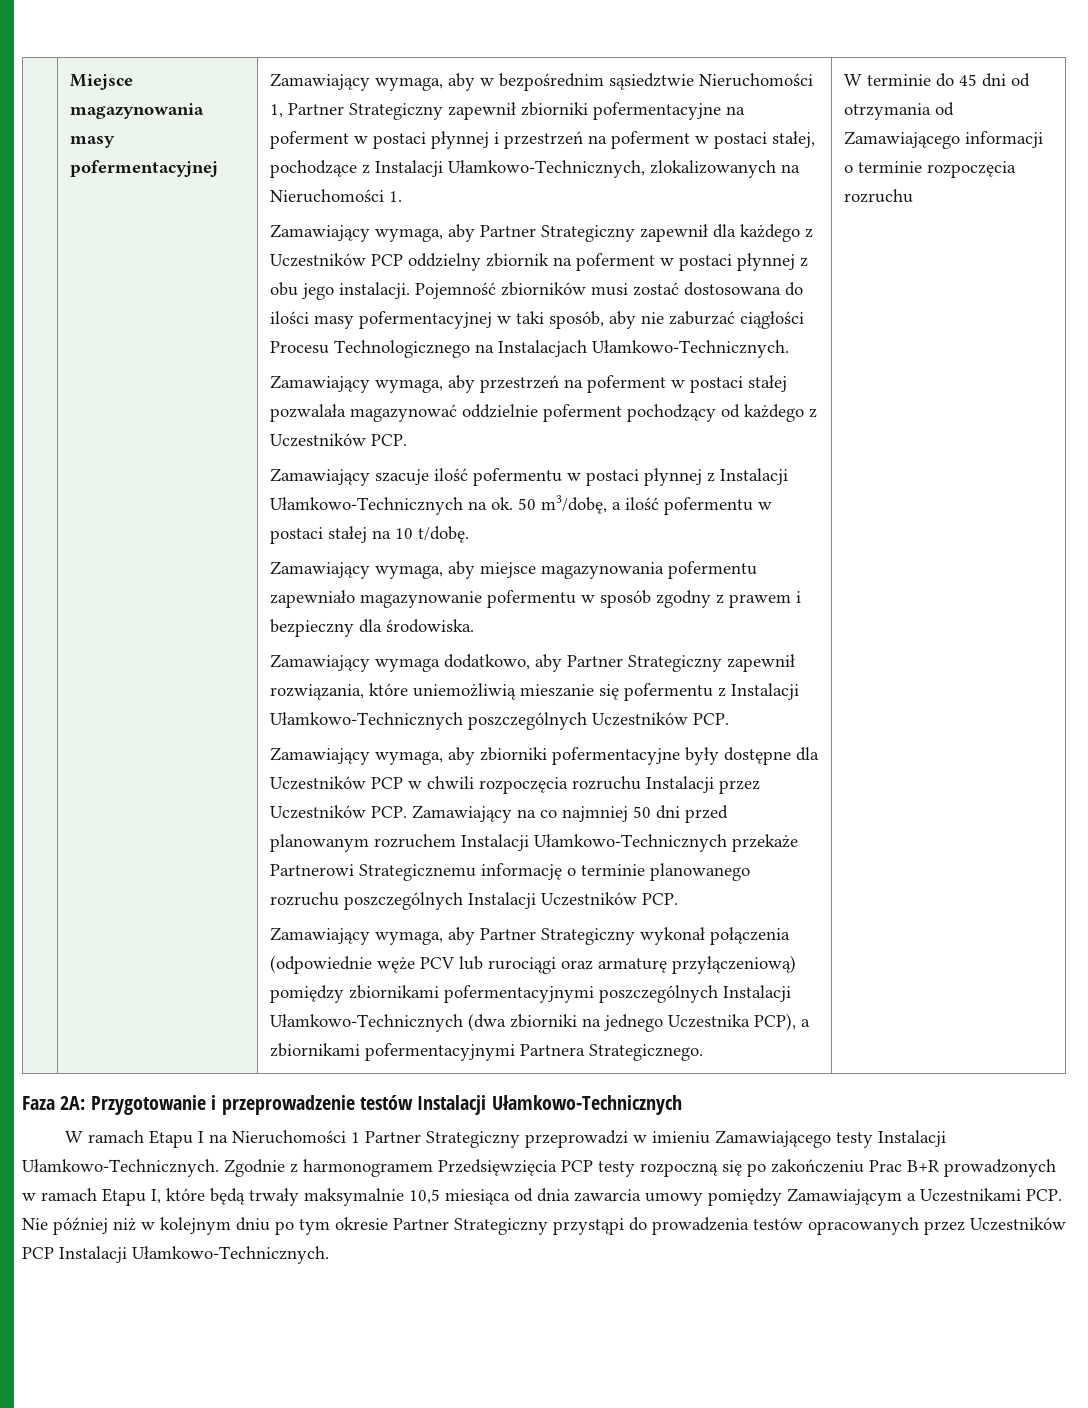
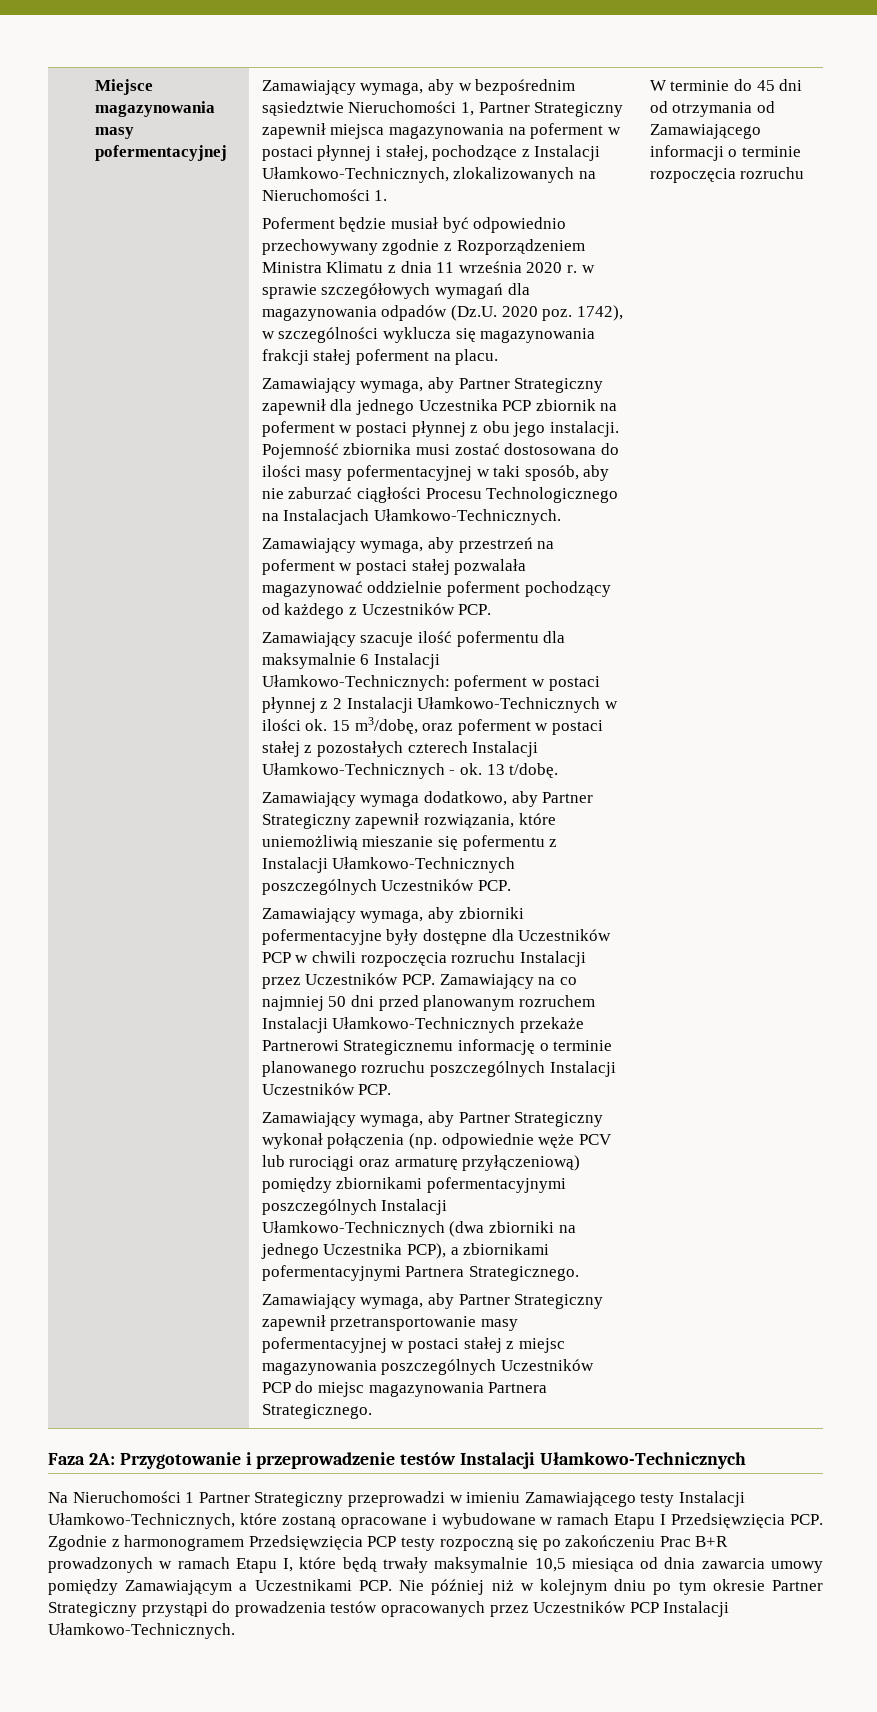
[521,102,722,120] zbiorniki pofermentacyjne -> [330,124,505,139] miejsca magazynowania
[504,131,768,149] przestrzeń na poferment w postaci -> (382, 151) none
(403, 196) none -> [261,217,567,233] [261,239,585,255] [261,261,595,273] [261,283,530,299] [261,305,623,321] [261,327,596,343] [261,349,499,365] // Poferment będzie musiał być odpowiednio przechowywany zgodnie z Rozporządzeniem Ministra Klimatu z dnia 11 września 2020 r. w sprawie szczegółowych wymagań dla magazynowania odpadów (Dz.U. 2020 poz. 1742), w szczególności wyklucza się magazynowania frakcji stałej poferment na placu.
[740,224,814,242] [270,253,482,271] każdego z Uczestników PCP oddzielny -> [356,399,532,415] jednego Uczestnika PCP
[501,282,587,296] zbiorników -> [343,443,412,455] zbiornika
[567,468,789,486] [270,495,773,515] [270,526,470,544] [270,561,758,579] [270,590,802,608] [270,619,475,637] w postaci płynnej z Instalacji Ułamkowo-Technicznych na ok. 50 m3/dobę, a ilość pofermentu w postaci stałej na 10 t/dobę. // Zamawiający wymaga, aby miejsce magazynowania pofermentu zapewniało magazynowanie pofermentu w sposób zgodny z prawem i bezpieczny dla środowiska. -> [543,631,566,643] [261,653,441,669] [261,675,600,691] [261,697,618,713] [261,717,604,735] [261,741,539,757] [261,763,559,779] dla maksymalnie 6 Instalacji Ułamkowo-Technicznych: poferment w postaci płynnej z 2 Instalacji Ułamkowo-Technicznych w ilości ok. 15 m3/dobę, oraz poferment w postaci stałej z pozostałych czterech Instalacji Ułamkowo-Technicznych - ok. 13 t/dobę.
[270,955,373,974] (odpowiednie -> [409,1133,534,1149] (np. odpowiednie
(704, 1052) none -> [261,1293,604,1309] [261,1315,519,1331] [261,1337,565,1353] [261,1359,595,1375] [261,1381,548,1397] [261,1404,372,1419] // Zamawiający wymaga, aby Partner Strategiczny zapewnił przetransportowanie masy pofermentacyjnej w postaci stałej z miejsc magazynowania poszczególnych Uczestników PCP do miejsc magazynowania Partnera Strategicznego.
[64,1130,228,1148] W ramach Etapu I na -> [48,1492,68,1503] Na
[22,1159,219,1177] Ułamkowo-Technicznych. -> [48,1513,823,1529] Ułamkowo-Technicznych, które zostaną opracowane i wybudowane w ramach Etapu I Przedsięwzięcia PCP.

